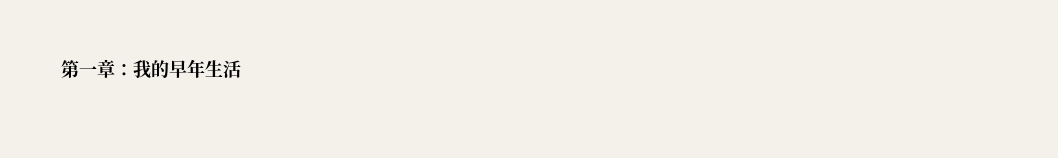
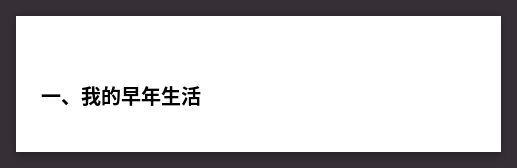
[61,59,133,78] 第一章： -> [41,94,81,106] 一、

